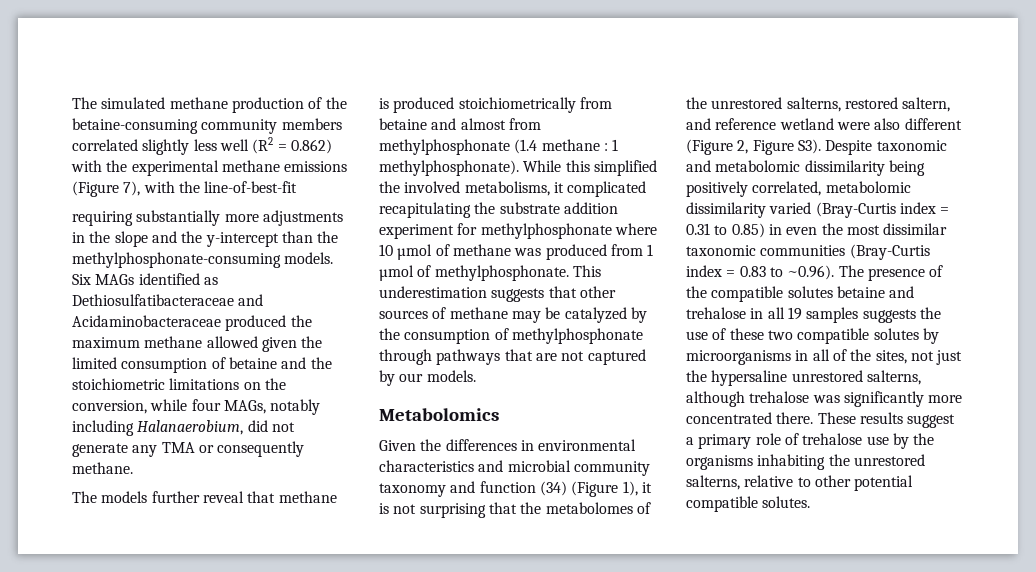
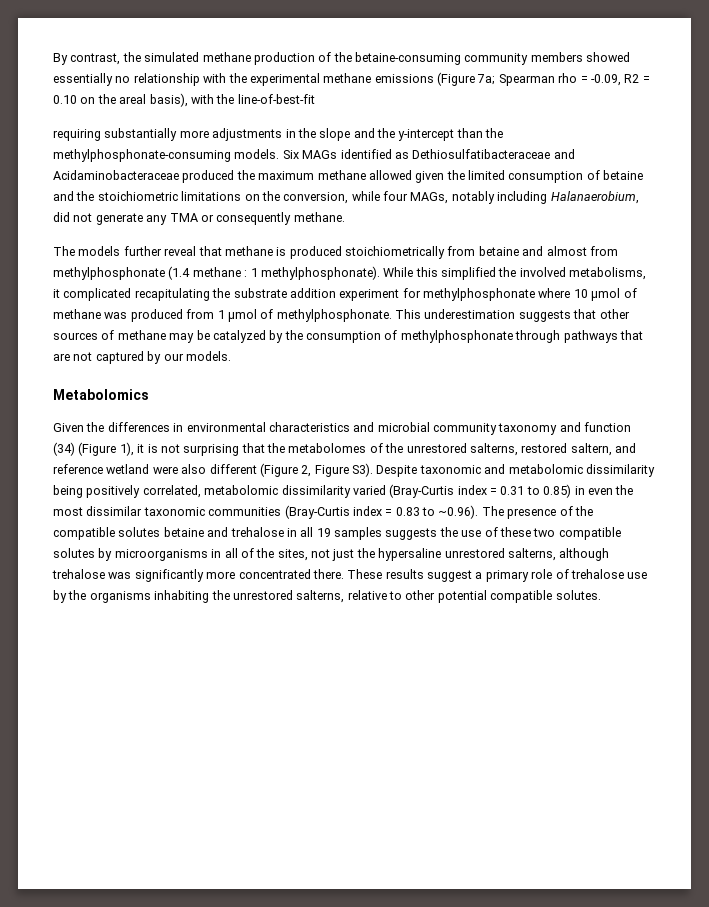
[72,97,97,109] The -> [53,52,141,65] By contrast, the
[72,137,332,155] correlated slightly less well (R2 = 0.862) -> [586,52,631,62] [53,73,200,86] showed essentially no relationship
[123,181,141,196] 7), -> [477,73,650,86] [53,93,188,107] 7a; Spearman rho = -0.09, R2 = 0.10 on the areal basis),

